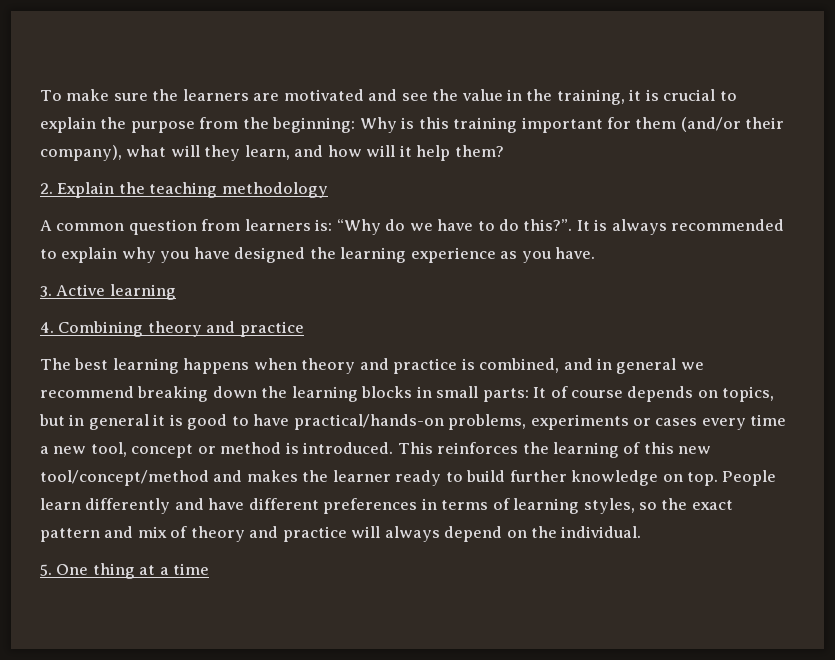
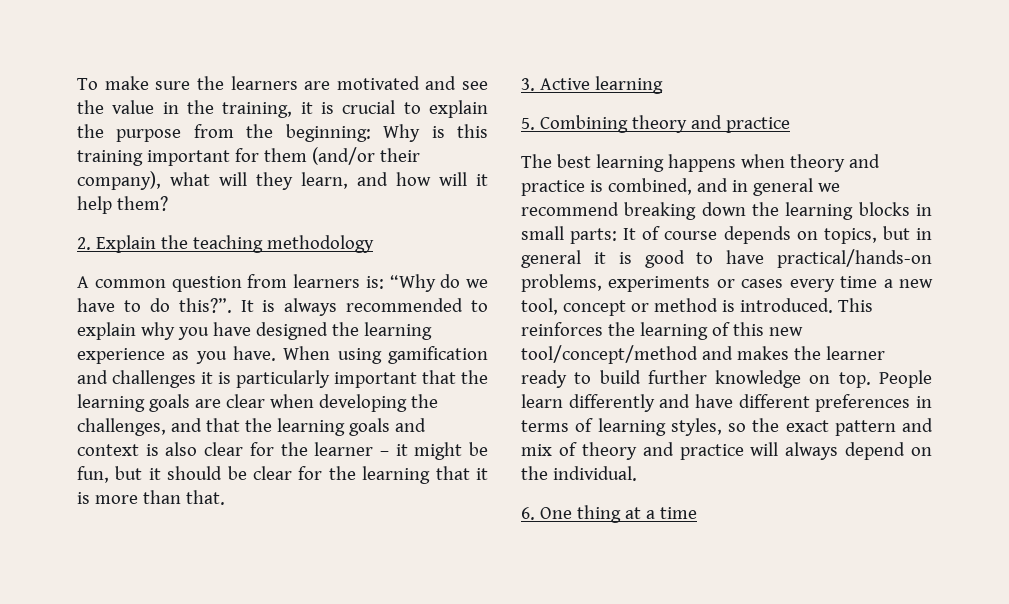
(596, 253) none -> [283,346,488,364] [77,370,488,388] [77,394,438,412] [77,418,426,436] [77,442,488,460] [77,466,488,484] [77,490,225,505] When using gamification and challenges it is particularly important that the learning goals are clear when developing the challenges, and that the learning goals and context is also clear for the learner – it might be fun, but it should be clear for the learning that it is more than that.
[40,322,54,333] 4. -> [521,118,535,130] 5.
[40,564,52,576] 5. -> [521,507,535,520] 6.

